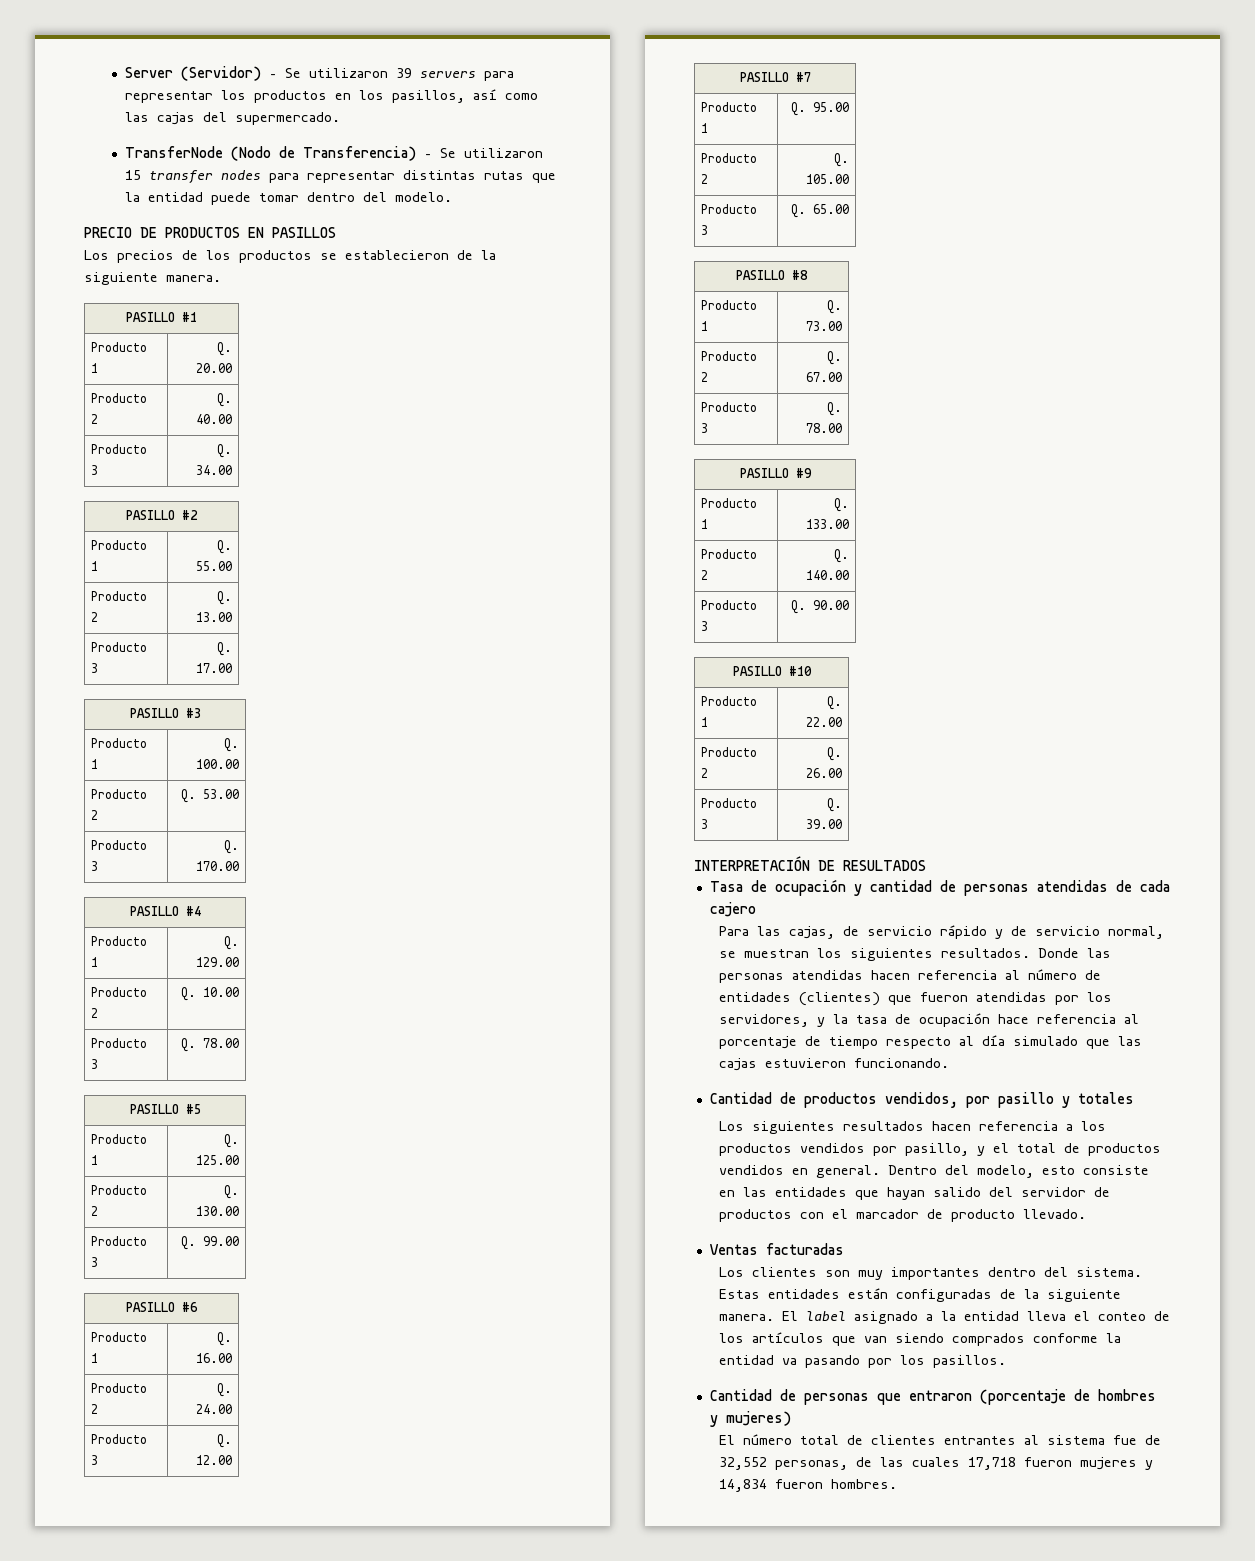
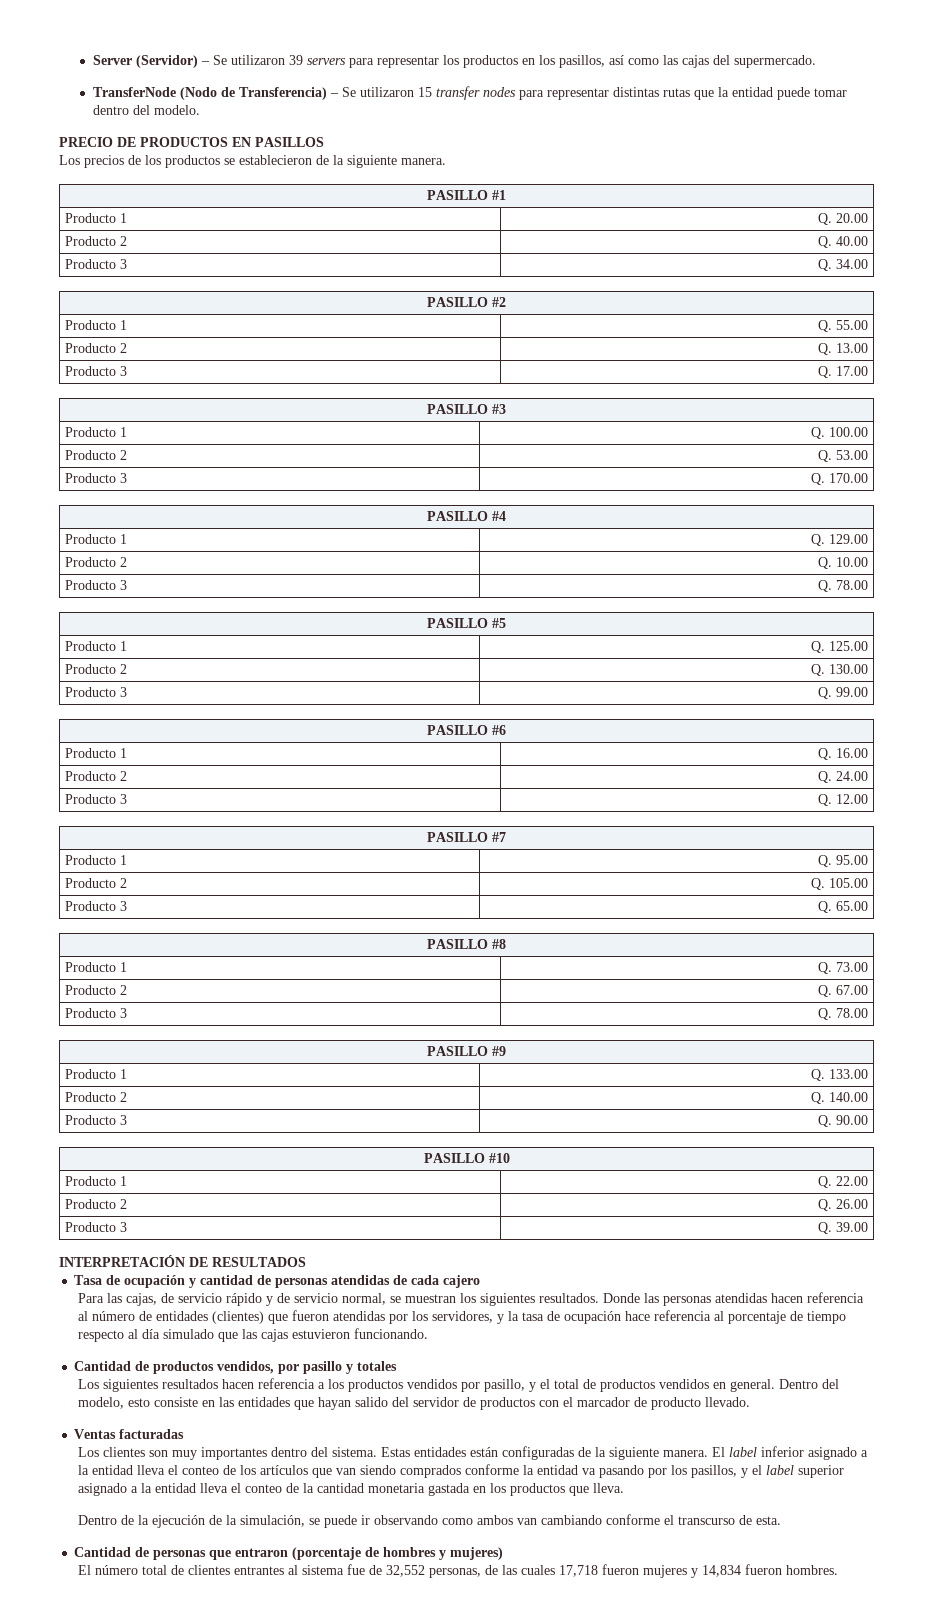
(847, 1316) none -> [760,1446,804,1457] inferior
[933,1355,1007,1368] pasillos. -> [690,1465,844,1478] [77,1483,624,1496] [77,1514,781,1528] pasillos, y el label superior asignado a la entidad lleva el conteo de la cantidad monetaria gastada en los productos que lleva. // Dentro de la ejecución de la simulación, se puede ir observando como ambos van cambiando conforme el transcurso de esta.

